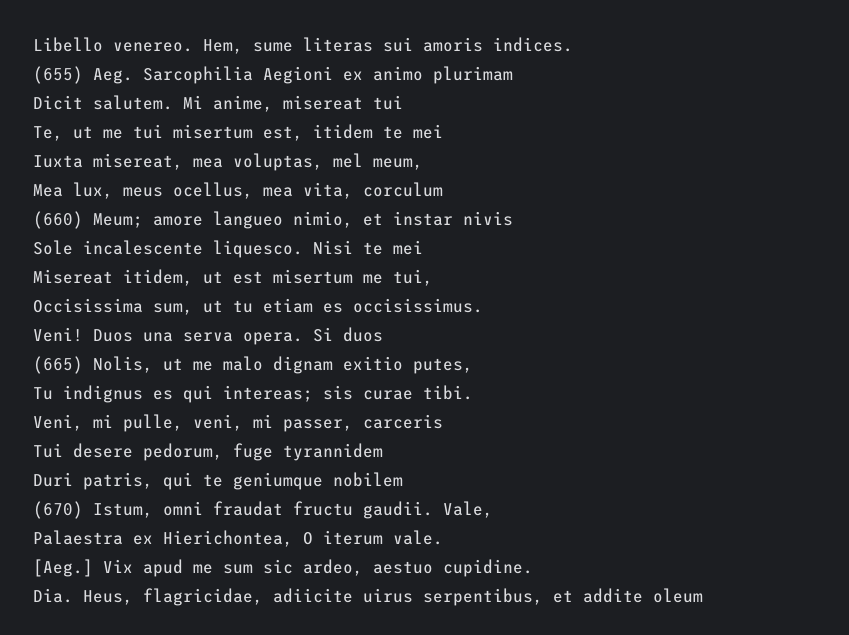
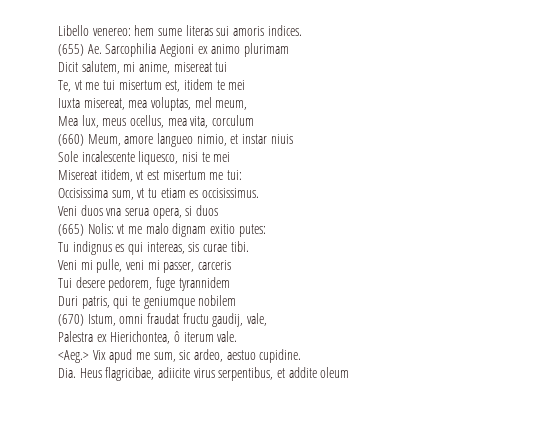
[113,39,243,54] venereo. Hem, -> [92,25,155,36] venereo: hem
[93,68,133,84] Aeg. -> [87,44,102,54] Ae.
[93,95,203,110] salutem. Mi -> [81,61,136,74] salutem, mi
[73,126,93,139] ut -> [74,80,82,90] vt
[93,213,143,228] Meum; -> [87,134,121,146] Meum,
[463,211,513,226] nivis -> [270,134,293,144] niuis
[213,240,353,258] liquesco. Nisi -> [138,151,198,165] liquesco, nisi
[203,271,223,284] ut -> [136,170,144,180] vt
[393,269,433,286] tui, -> [226,170,242,180] tui:
[203,300,223,313] ut -> [137,188,145,198] vt
[33,327,333,345] Veni! Duos una serva opera. Si -> [58,205,193,219] Veni duos vna serua opera, si
[93,356,183,373] Nolis, ut -> [87,223,125,234] Nolis: vt
[413,358,473,374] putes, -> [238,224,266,237] putes:
[223,385,313,402] intereas; -> [146,242,185,254] intereas,
[33,414,83,431] Veni, -> [58,260,77,270] Veni
[193,414,243,431] veni, -> [125,260,144,270] veni
[143,443,223,461] pedorum, -> [108,277,153,291] pedorem,
[363,501,493,519] [33,530,123,545] gaudii. Vale, // Palaestra -> [212,313,267,327] [58,331,93,342] gaudij, vale, // Palestra
[303,532,313,545] O -> [173,331,180,342] ô
[33,559,93,577] [Aeg.] -> [58,350,89,363] <Aeg.>
[223,564,253,574] sum -> [153,352,176,362] sum,
[83,588,413,606] Heus, flagricidae, adiicite uirus -> [79,367,215,381] Heus flagricibae, adiicite virus

